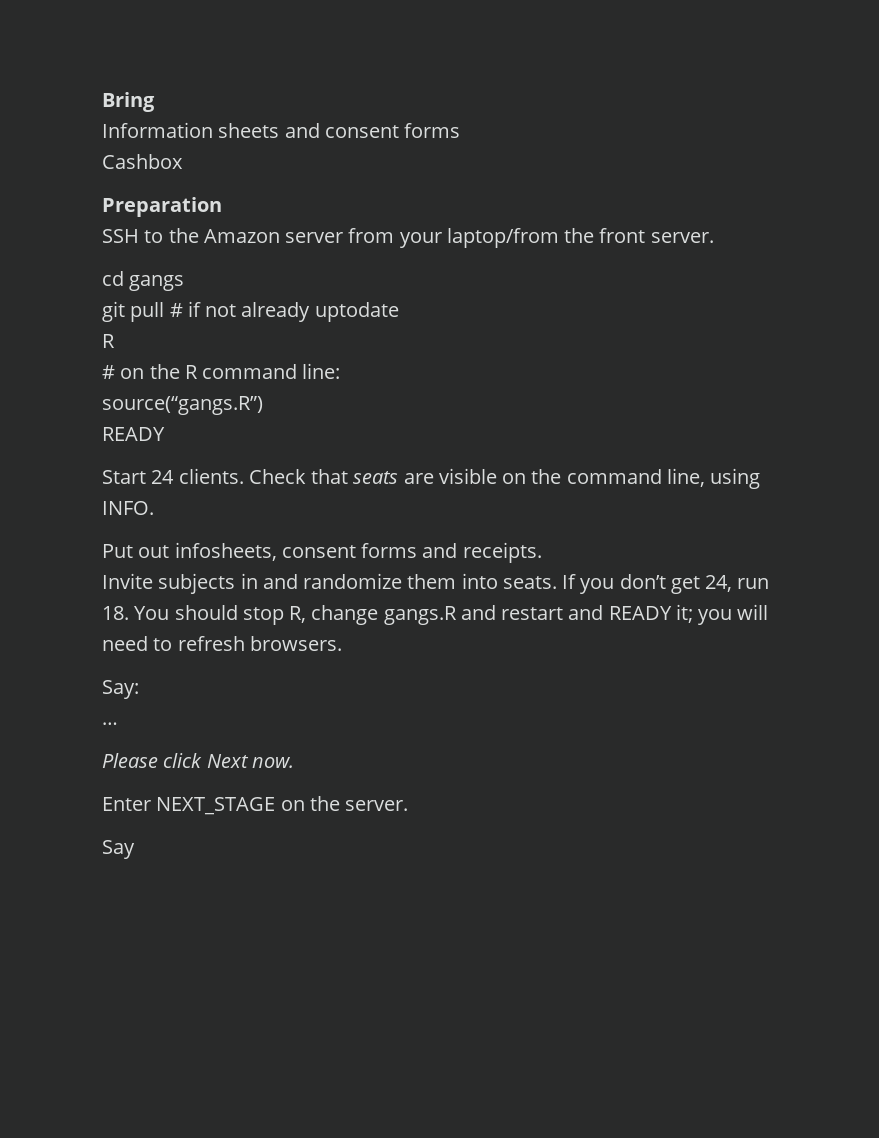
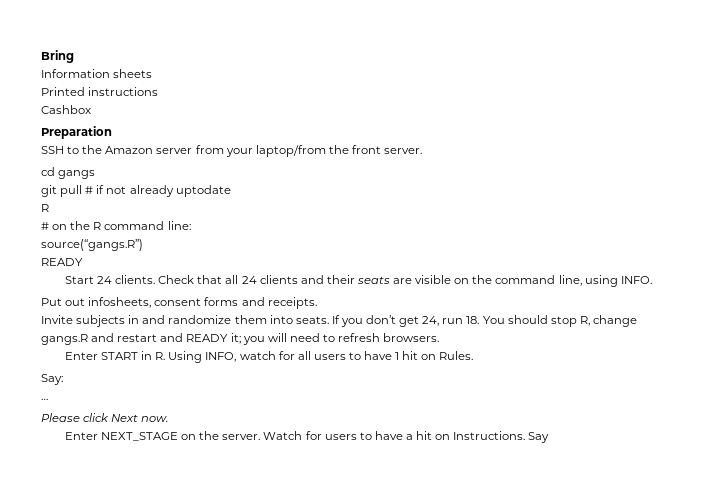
[284,123,461,138] and consent forms -> [41,87,159,96] // Printed instructions
(349, 476) none -> [225,275,355,284] all 24 clients and their
(342, 643) none -> [64,351,474,363] // Enter START in R. Using INFO, watch for all users to have 1 hit on Rules.
(409, 805) // -> [263,431,526,440] Watch for users to have a hit on Instructions.

